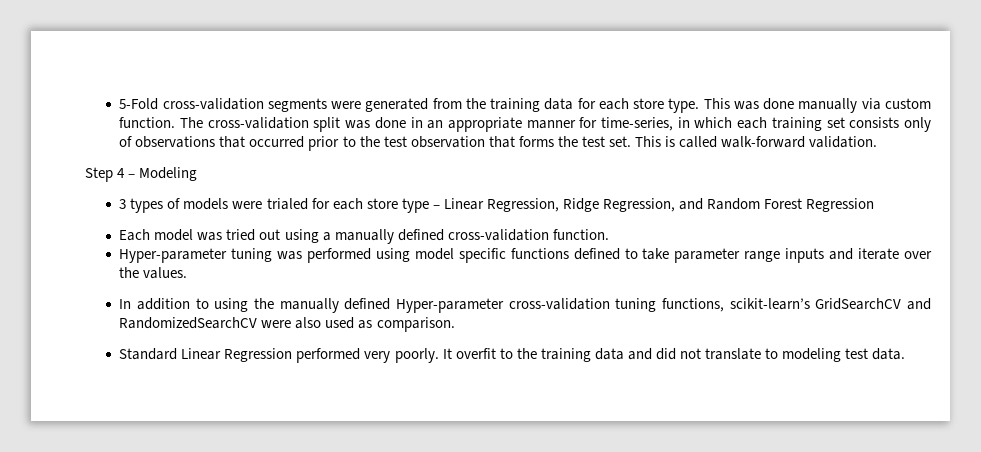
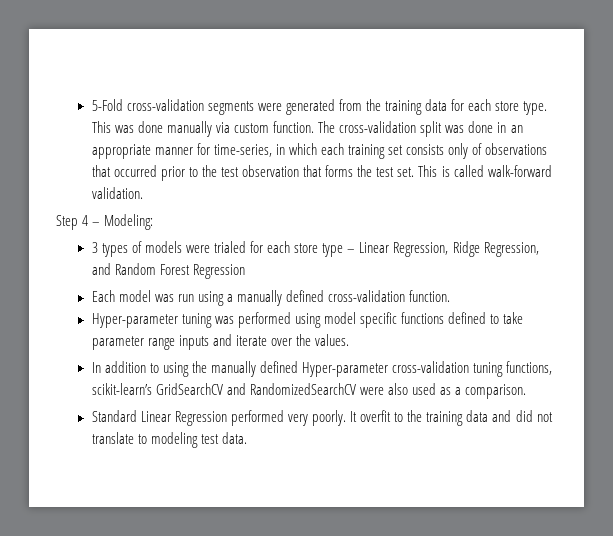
[139,167,198,181] Modeling -> [104,214,154,230] Modeling:
[226,229,281,241] tried out -> [178,294,195,302] run
(373, 324) none -> [455,387,462,395] a

